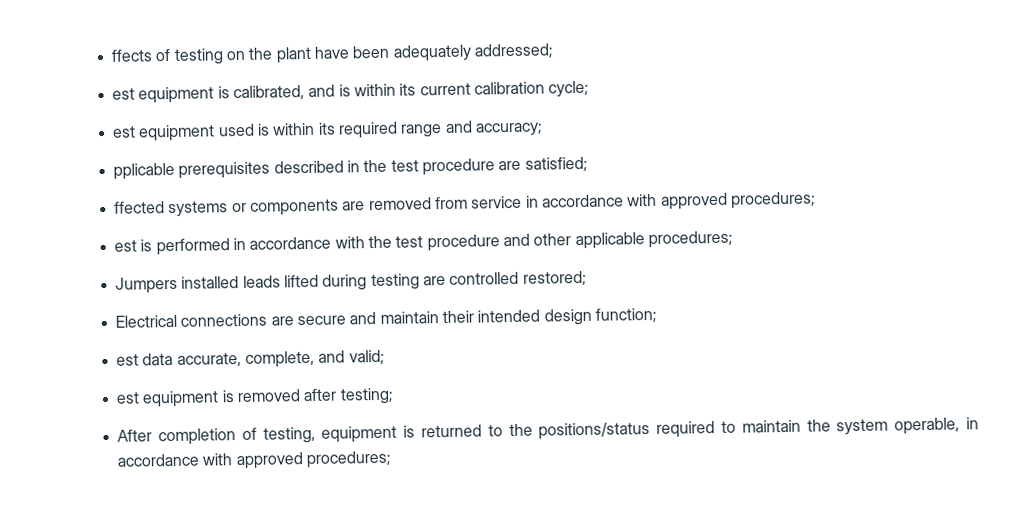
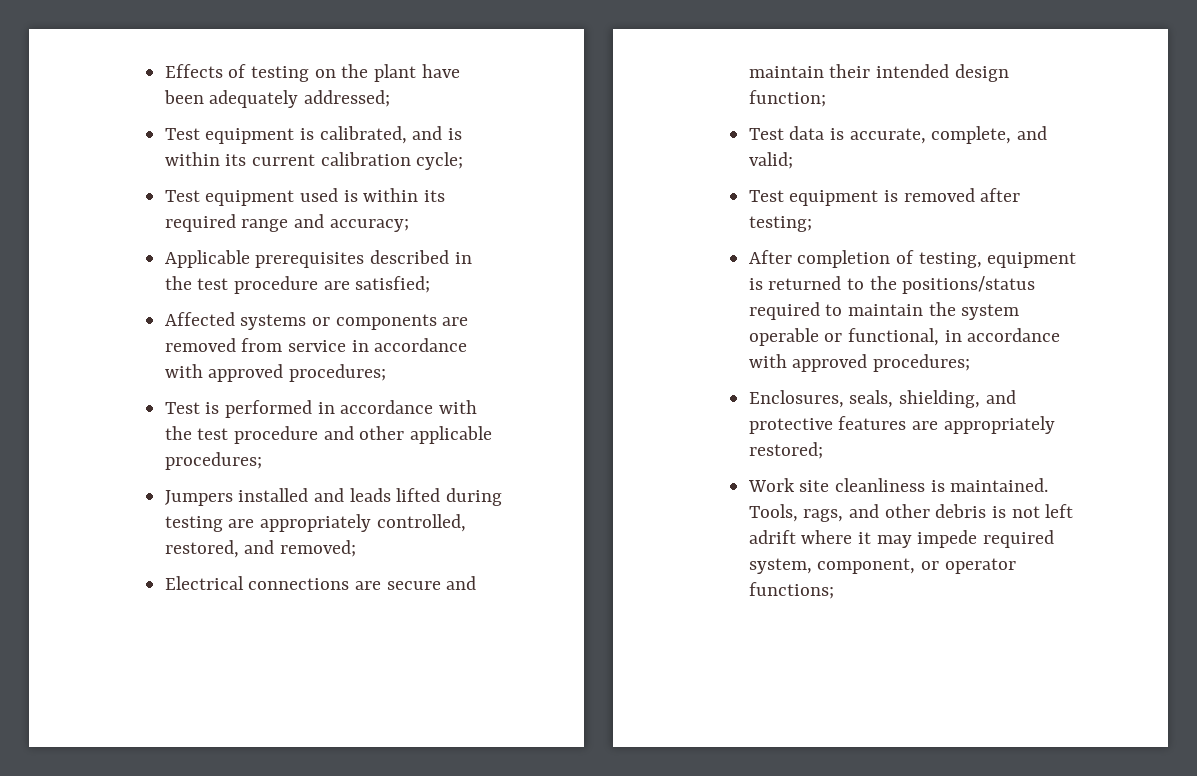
[111,49,154,62] ffects -> [164,64,223,78] Effects
[112,87,136,100] est -> [164,128,200,140] Test
[112,125,137,138] est -> [164,190,200,202] Test
[113,162,176,180] pplicable -> [164,250,250,268] Applicable
[114,201,166,214] ffected -> [164,312,235,326] Affected
[114,239,138,252] est -> [164,402,200,414] Test
(240, 282) none -> [313,488,344,502] and
[449,270,587,287] controlled restored; -> [259,514,466,532] [164,540,356,558] appropriately controlled, restored, and removed;
[116,352,174,366] est data -> [748,126,844,140] Test data is
[116,391,141,404] est -> [748,190,784,202] Test
[894,417,979,435] [117,450,392,470] operable, in accordance with approved procedures; -> [748,328,1061,346] [748,354,970,372] [748,390,1016,408] [748,416,1055,434] [748,442,823,459] [747,478,1049,492] [748,504,1074,522] [748,530,1054,548] [748,558,1016,574] [748,582,834,599] operable or functional, in accordance with approved procedures; // Enclosures, seals, shielding, and protective features are appropriately restored; // Work site cleanliness is maintained. Tools, rags, and other debris is not left adrift where it may impede required system, component, or operator functions;

